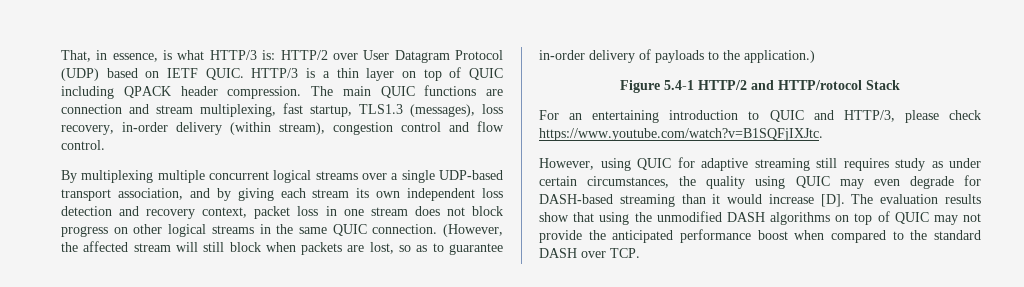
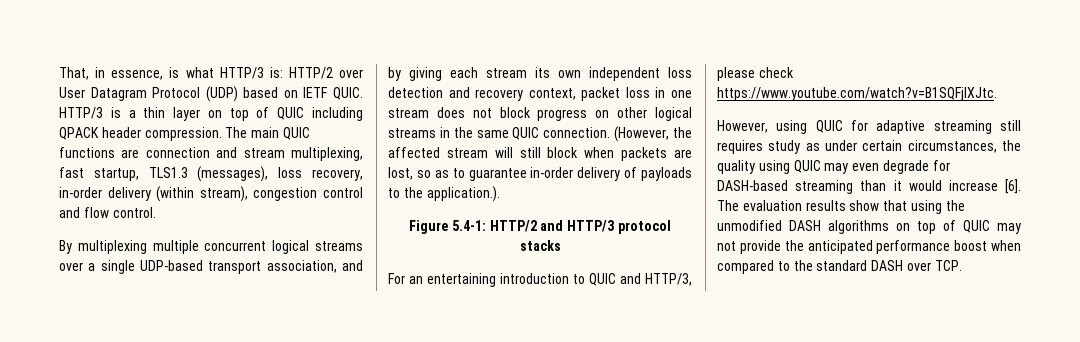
[744,50,815,63] application.) -> [426,186,500,202] application.).
[664,80,694,90] 5.4-1 -> [451,220,486,231] 5.4-1:
[778,80,900,90] HTTP/rotocol Stack -> [567,220,671,234] [519,240,561,251] HTTP/3 protocol stacks
[820,194,845,207] [D]. -> [1005,179,1021,194] [6].

